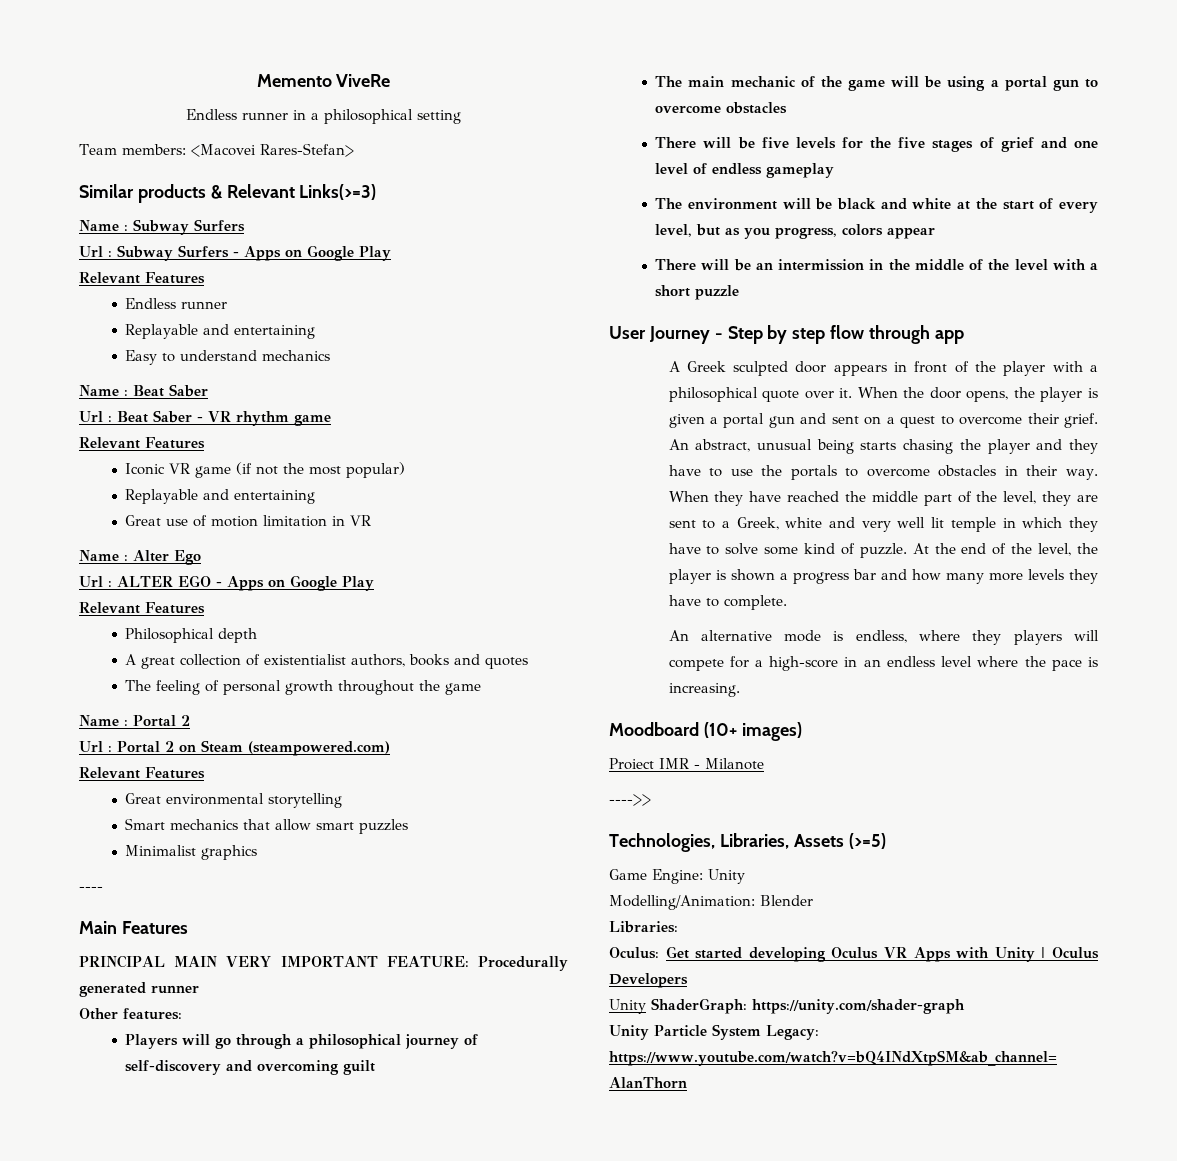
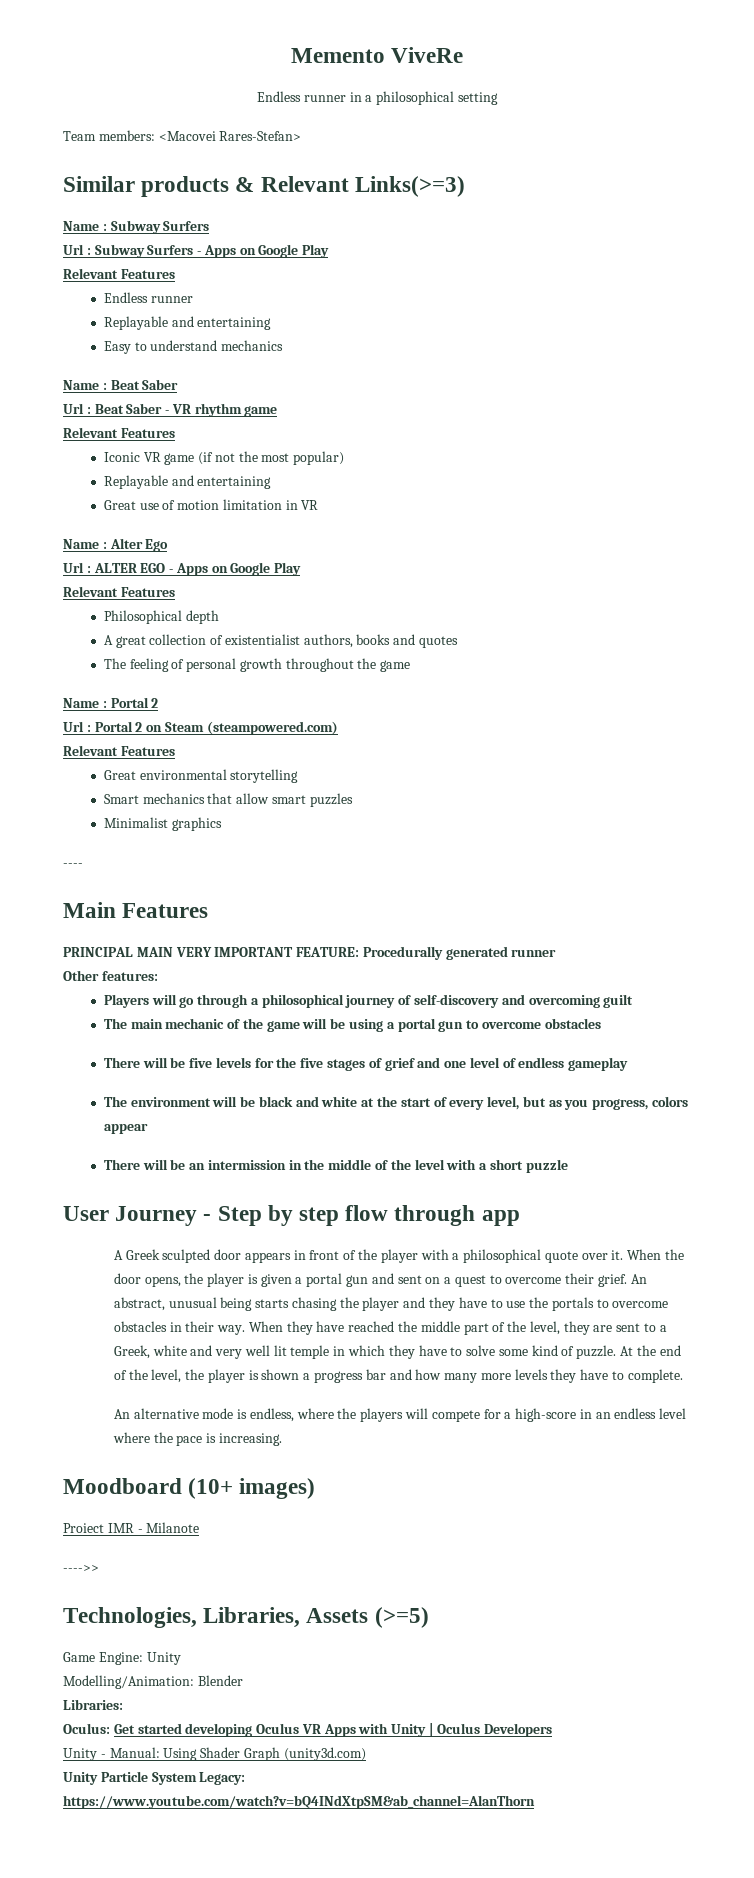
[972,630,1002,645] they -> [337,1408,357,1419] the
[651,998,965,1014] ShaderGraph: https://unity.com/shader-graph -> [100,1747,366,1761] - Manual: Using Shader Graph (unity3d.com)

